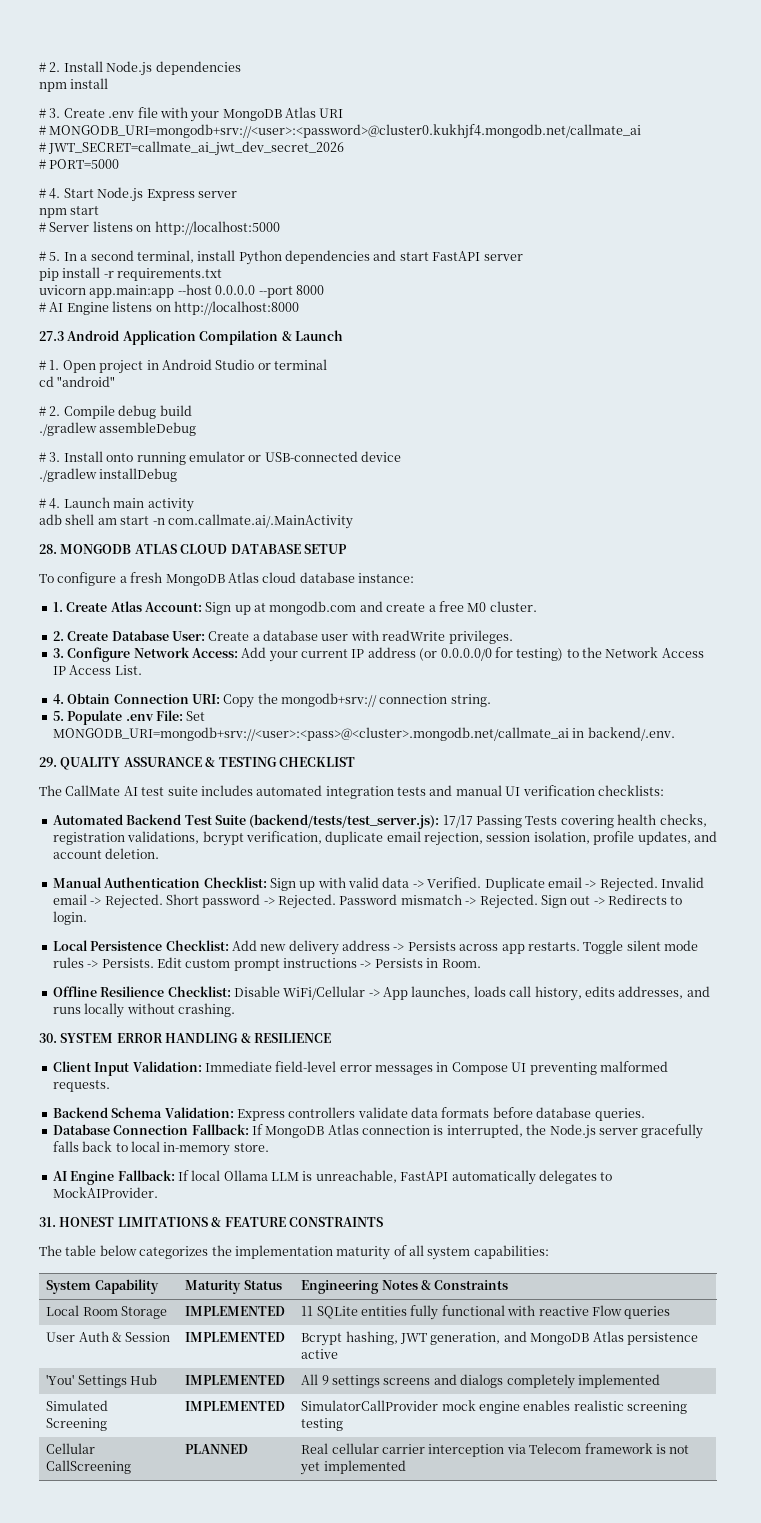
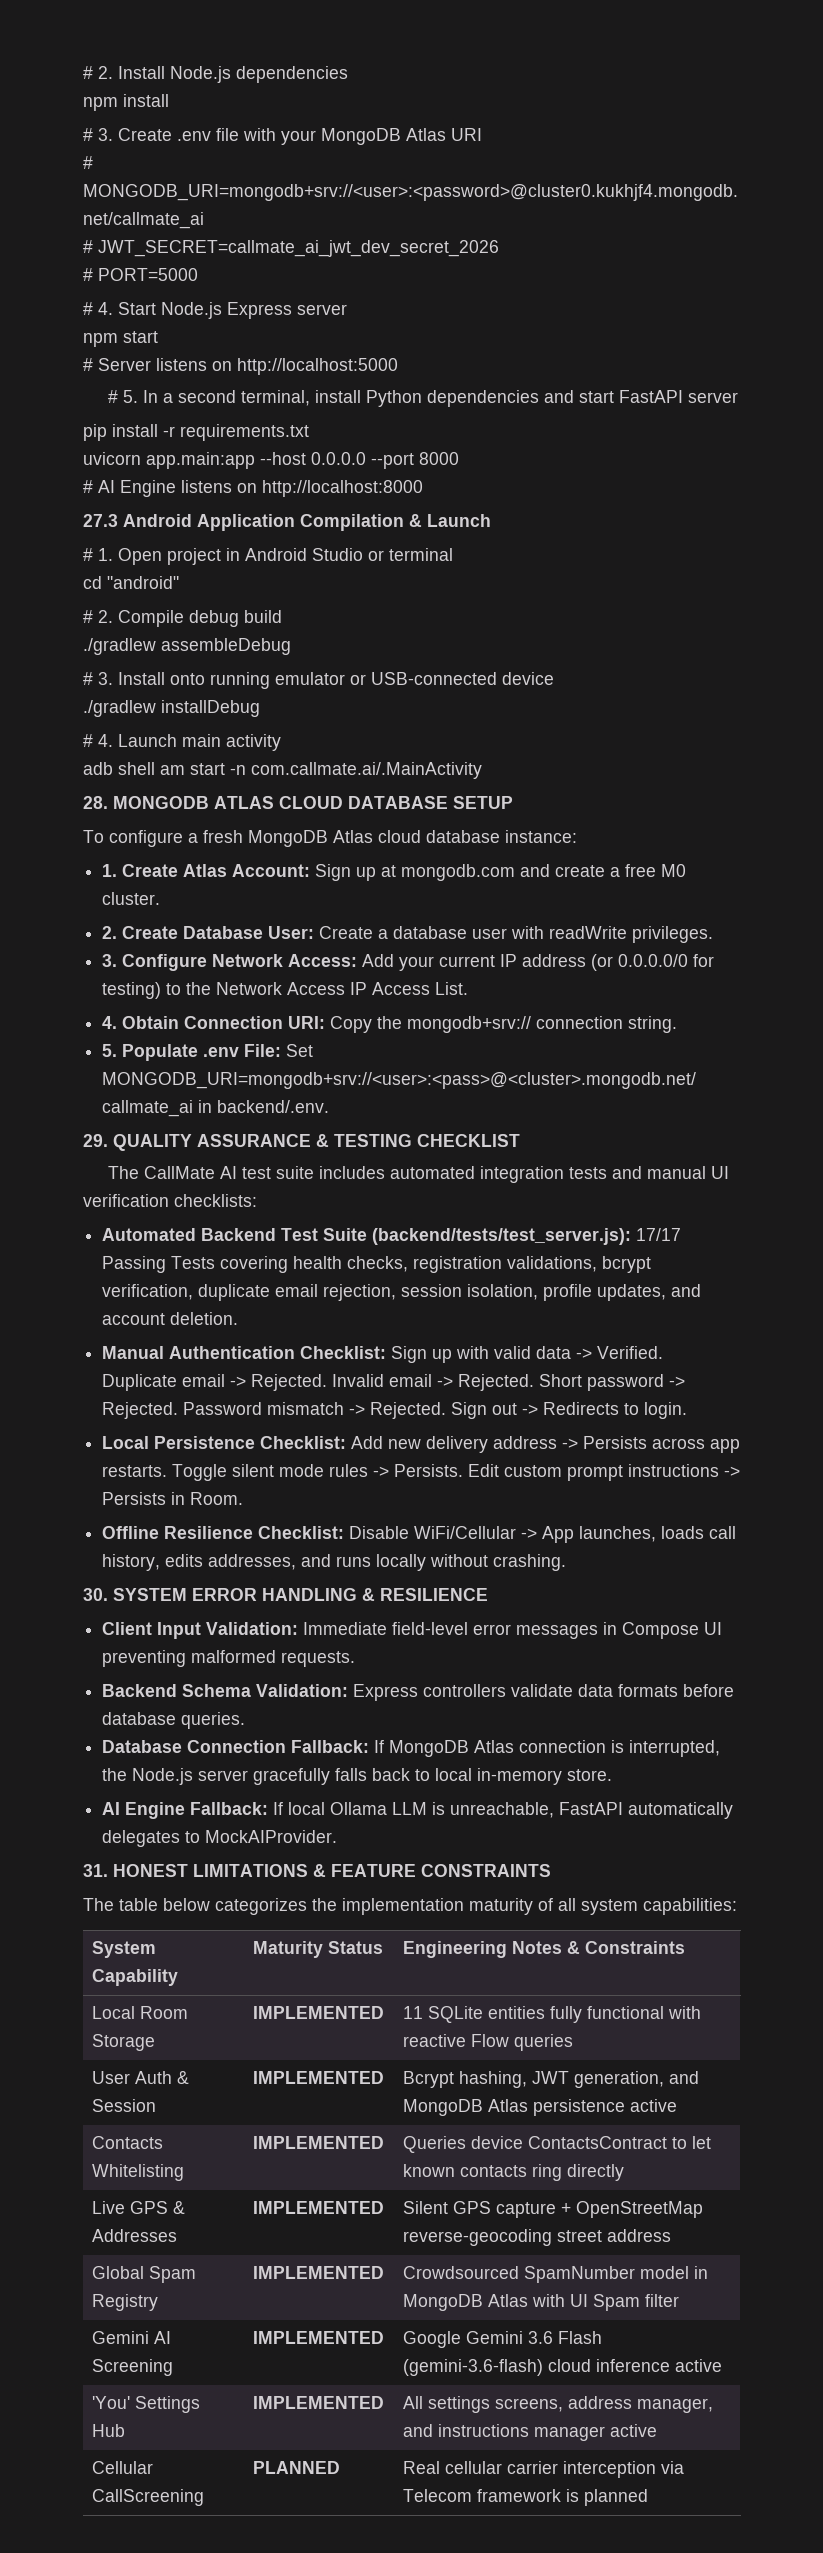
(339, 1354) none -> [92,2136,164,2149] [92,2164,185,2181] [253,2136,385,2149] [403,2136,712,2153] [403,2164,625,2181] [92,2201,186,2214] [92,2229,178,2242] [253,2201,385,2214] [403,2201,704,2218] [403,2229,672,2246] [92,2266,197,2283] [92,2294,159,2311] [253,2266,385,2279] [403,2266,709,2283] [403,2294,680,2311] [92,2331,172,2344] [92,2359,174,2376] [253,2331,385,2344] [403,2331,603,2348] [403,2359,723,2376] // Contacts Whitelisting | IMPLEMENTED | Queries device ContactsContract to let known contacts ring directly // Live GPS & Addresses | IMPLEMENTED | Silent GPS capture + OpenStreetMap reverse-geocoding street address // Global Spam Registry | IMPLEMENTED | Crowdsourced SpamNumber model in MongoDB Atlas with UI Spam filter // Gemini AI Screening | IMPLEMENTED | Google Gemini 3.6 Flash (gemini-3.6-flash) cloud inference active
[321,1374,660,1389] [46,1400,109,1411] [46,1418,108,1431] [185,1401,286,1411] [301,1400,688,1414] [301,1418,344,1431] 9 settings screens and dialogs completely implemented // Simulated Screening | IMPLEMENTED | SimulatorCallProvider mock engine enables realistic screening testing -> [428,2396,714,2413] [403,2424,658,2441] settings screens, address manager, and instructions manager active
[669,1445,690,1454] [300,1460,406,1475] not yet implemented -> [584,2489,649,2506] planned

